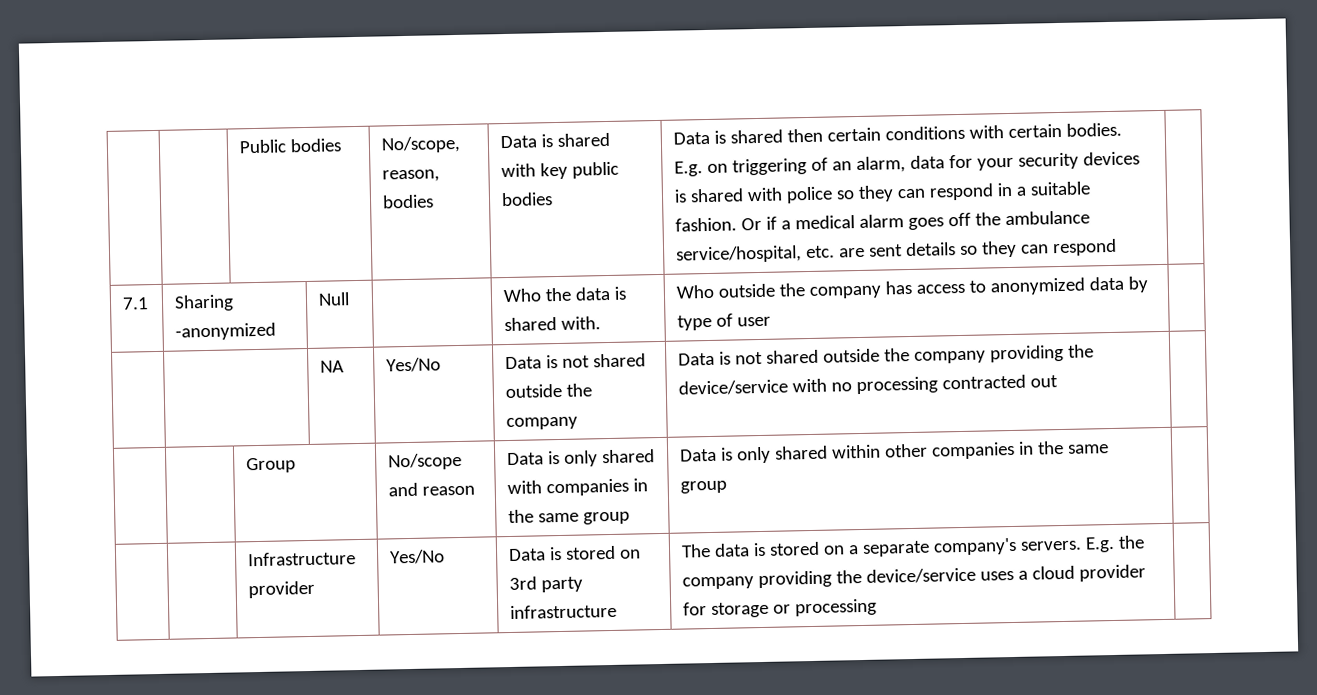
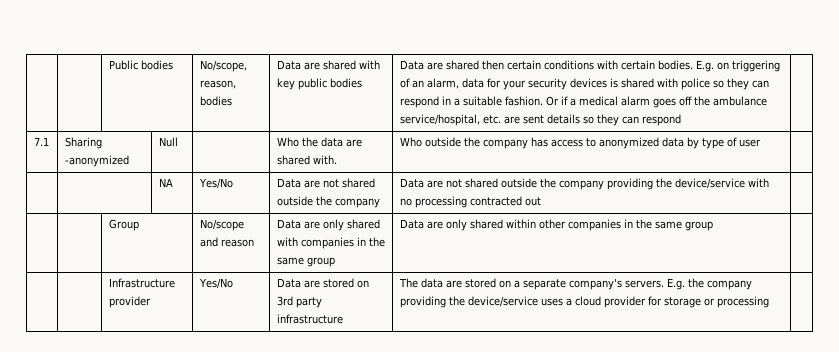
[541,134,554,148] is -> [303,62,320,70] are
[714,130,727,144] is -> [426,62,443,70] are
[614,286,628,300] is -> [345,139,362,147] are
[546,354,559,369] is -> [303,180,320,188] are
[719,351,732,365] is -> [426,180,443,188] are
[548,450,561,465] is -> [303,221,320,229] are
[721,447,734,461] is -> [426,221,443,229] are
[549,546,563,561] is -> [303,280,320,288] are
[753,542,767,557] is -> [445,280,462,288] are

